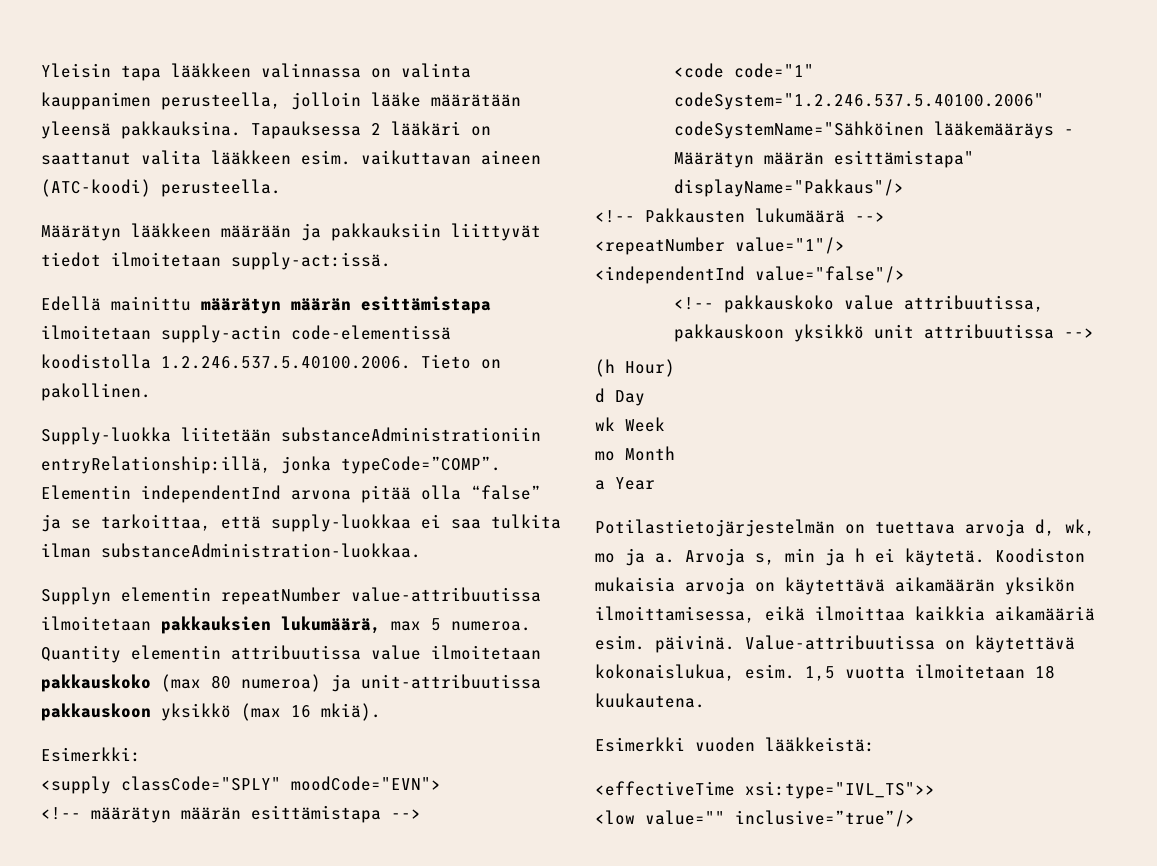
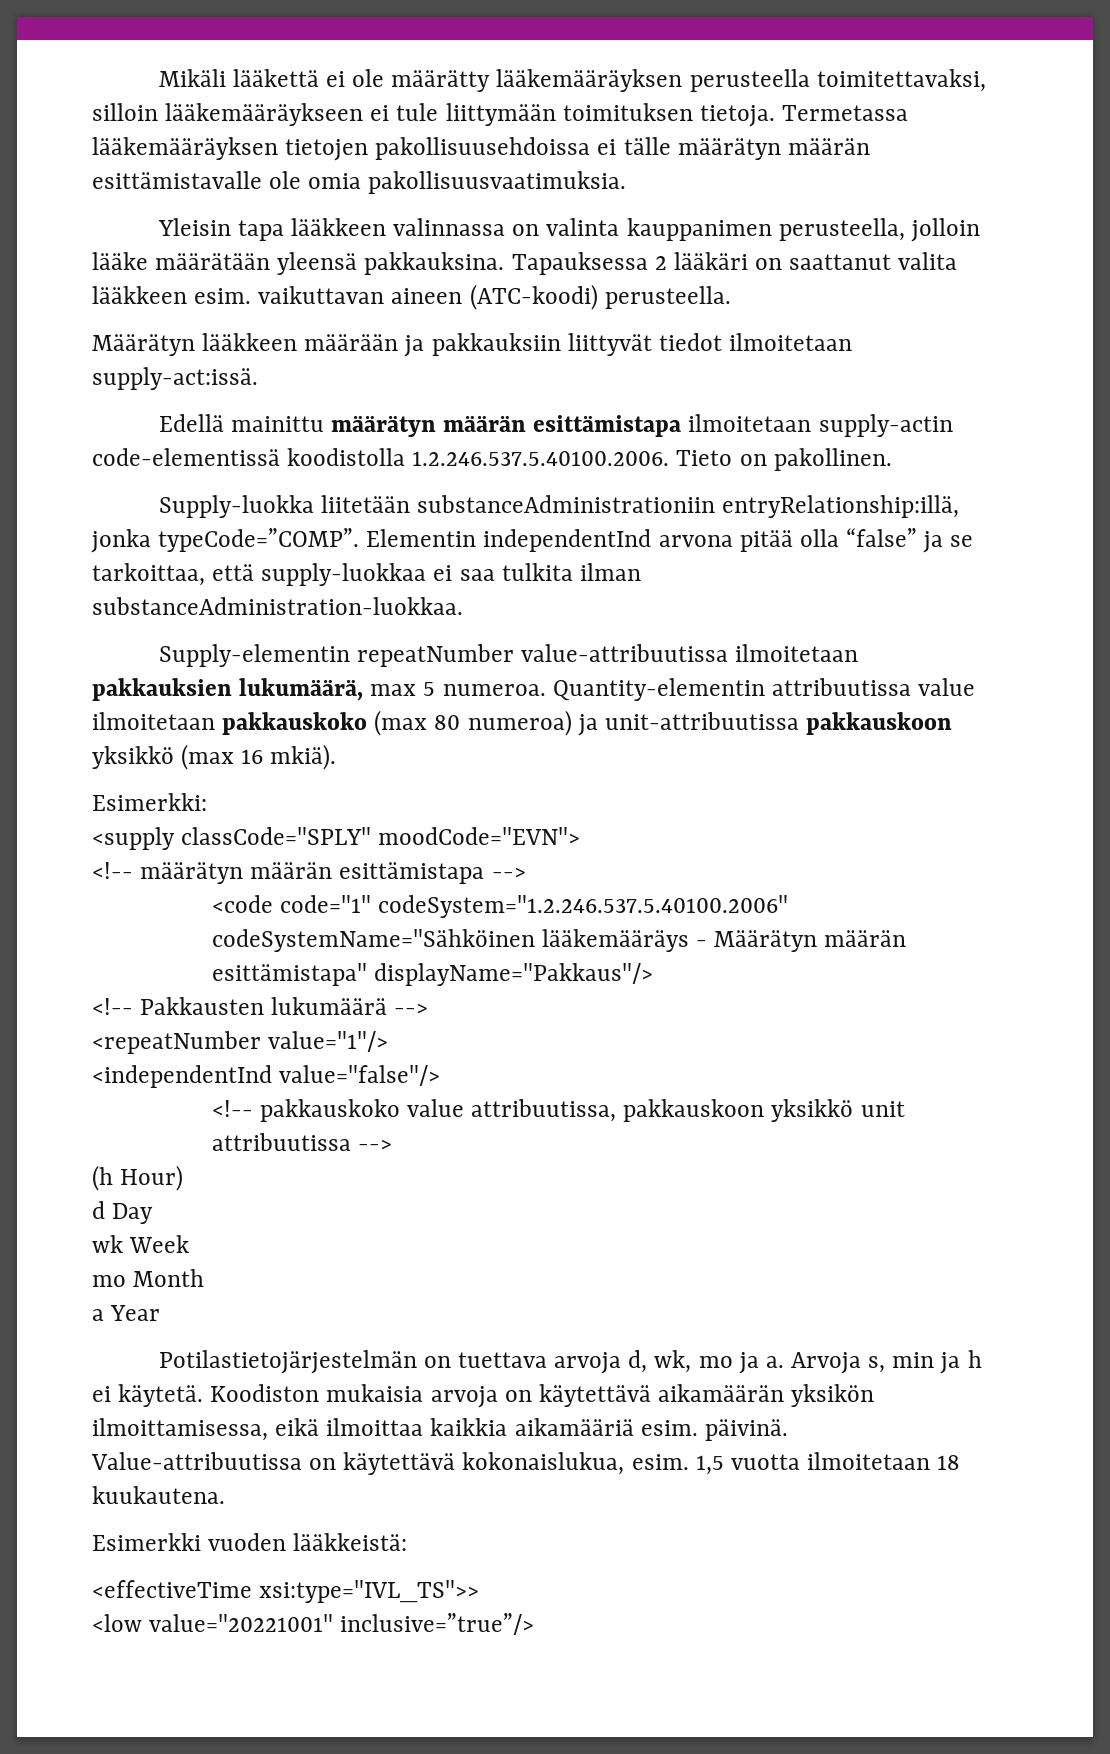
(41, 70) none -> [158,69,986,92] [92,103,909,127] [92,137,870,161] [92,171,627,194] Mikäli lääkettä ei ole määrätty lääkemääräyksen perusteella toimitettavaksi, silloin lääkemääräykseen ei tule liittymään toimituksen tietoja. Termetassa lääkemääräyksen tietojen pakollisuusehdoissa ei tälle määrätyn määrän esittämistavalle ole omia pakollisuusvaatimuksia. //
[41,587,211,605] Supplyn elementin -> [158,644,350,667] Supply-elementin
[41,645,221,663] Quantity elementin -> [552,678,765,701] Quantity-elementin
[645,810,725,825] value="" -> [149,1614,334,1632] value="20221001"

